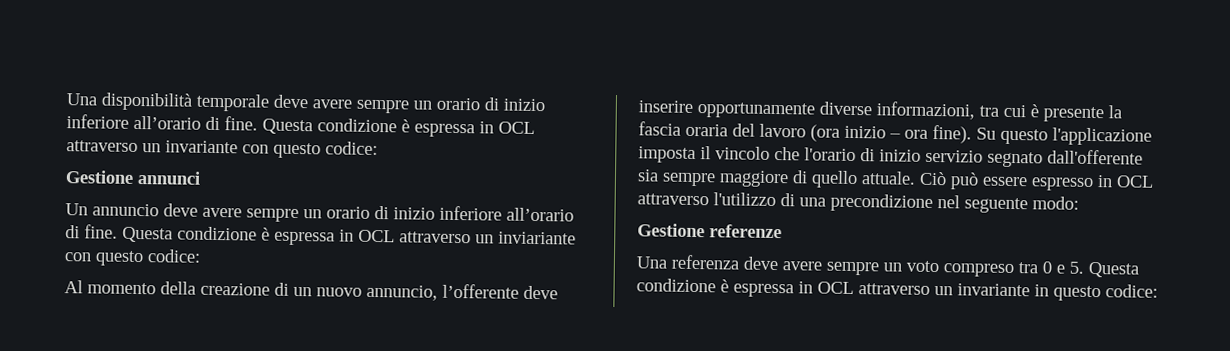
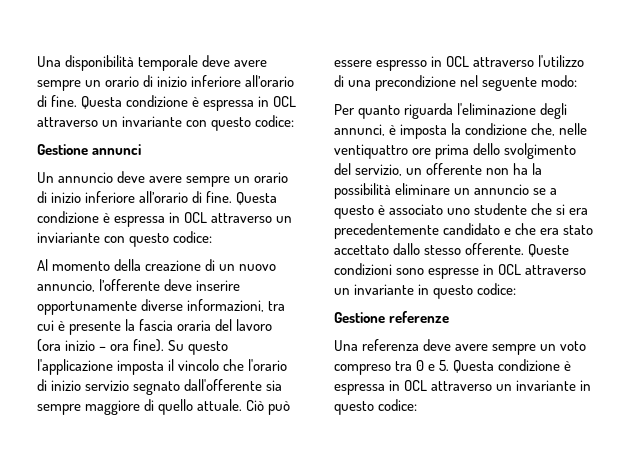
(1079, 203) none -> [334,103,568,119] [334,123,588,139] [334,143,577,159] [334,163,543,176] [334,183,558,199] [334,203,589,219] [334,223,594,239] [334,243,570,257] [334,263,587,279] [334,283,517,299] // Per quanto riguarda l'eliminazione degli annunci, è imposta la condizione che, nelle ventiquattro ore prima dello svolgimento del servizio, un offerente non ha la possibilità eliminare un annuncio se a questo è associato uno studente che si era precedentemente candidato e che era stato accettato dallo stesso offerente. Queste condizioni sono espresse in OCL attraverso un invariante in questo codice:

